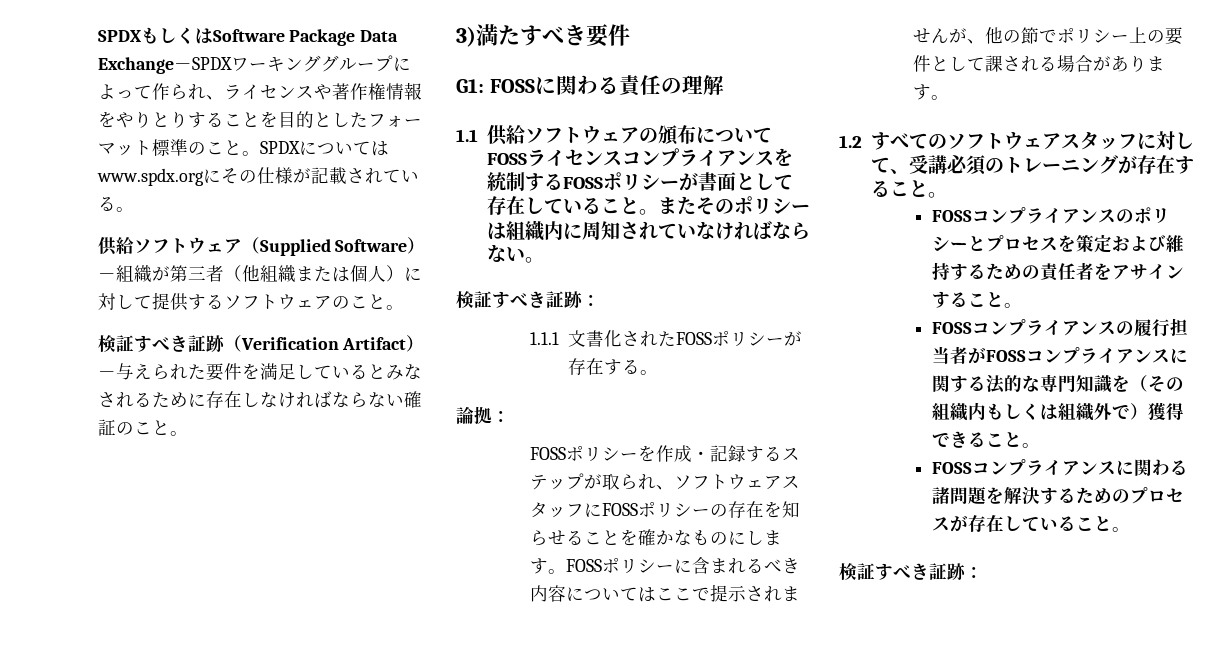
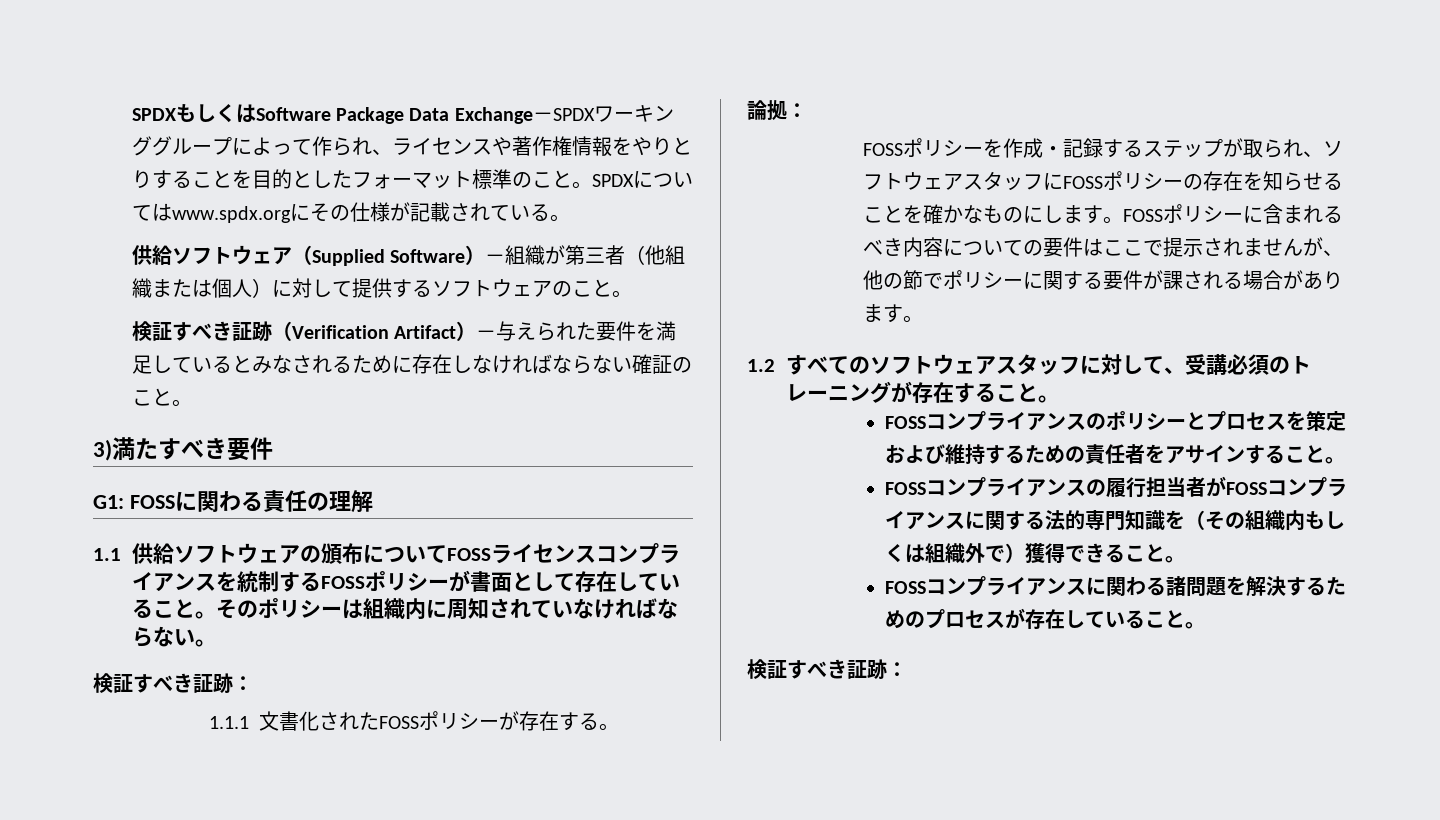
[657,196,696,215] また -> (216, 615) none
(638, 594) none -> [1022,237,1083,257] の要件
[1128,27,1183,45] [912,55,985,72] 上の要件として -> [1022,270,1163,290] に関する要件が
[1022,375,1041,392] な -> (1085, 520) none

